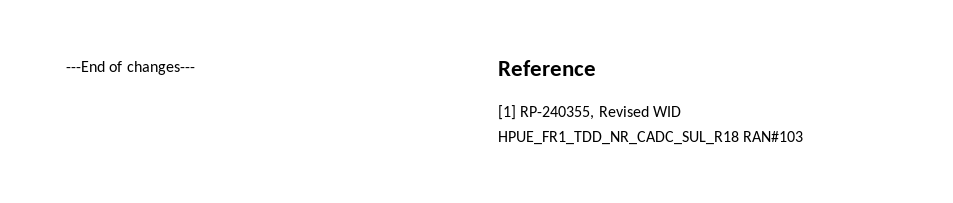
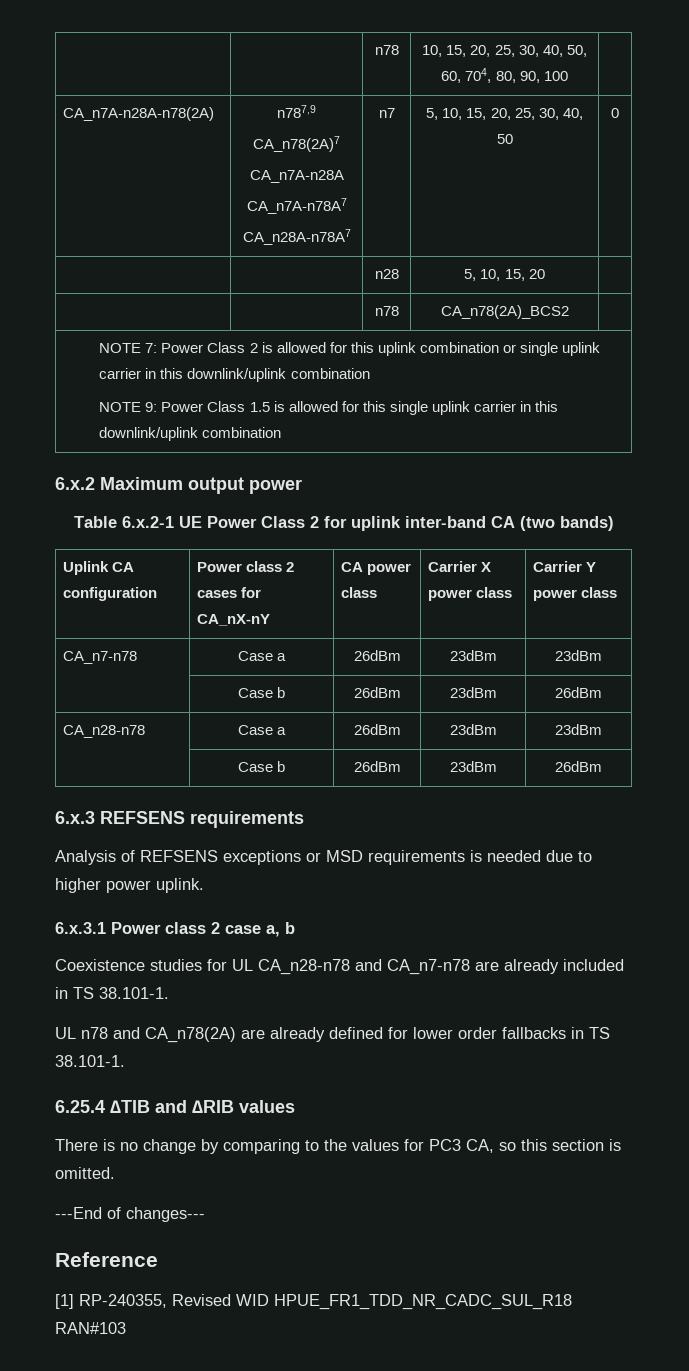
(66, 66) none -> [374,45,399,55] [422,45,587,57] [441,68,568,83] [63,107,215,121] [277,105,316,118] [253,136,340,152] [249,170,344,183] [246,198,347,214] [242,229,351,245] [378,108,395,118] [426,108,583,120] [496,134,513,144] [611,108,619,118] [374,269,399,279] [464,269,545,281] [374,306,399,316] [440,305,569,319] [99,342,600,356] [99,368,370,382] [99,401,558,415] [99,427,282,441] [55,477,302,494] [73,516,614,531] [63,561,135,575] [63,587,158,601] [197,561,295,572] [197,587,262,598] [197,614,271,626] [341,562,412,575] [341,587,378,598] [428,561,492,572] [428,587,513,601] [533,561,597,572] [533,587,618,601] [63,651,138,664] [237,651,287,661] [353,650,401,661] [449,650,497,661] [555,650,602,661] [237,687,286,698] [353,687,401,698] [449,687,497,698] [555,687,602,698] [63,725,146,738] [237,725,287,735] [353,724,401,735] [449,724,497,735] [555,724,602,735] [237,761,286,772] [353,761,401,772] [449,761,497,772] [555,761,602,772] [55,811,304,828] [55,850,592,865] [55,878,204,893] [55,922,295,937] [55,959,624,975] [55,987,169,999] [55,1027,610,1043] [55,1055,125,1067] [55,1100,295,1113] [55,1139,621,1154] [55,1167,115,1179] | | n78 | 10, 15, 20, 25, 30, 40, 50, 60, 704, 80, 90, 100 | // CA_n7A-n28A-n78(2A) | n787,9 // CA_n78(2A)7 // CA_n7A-n28A // CA_n7A-n78A7 // CA_n28A-n78A7 | n7 | 5, 10, 15, 20, 25, 30, 40, 50 | 0 // | | n28 | 5, 10, 15, 20 | // | | n78 | CA_n78(2A)_BCS2 | // NOTE 7: Power Class 2 is allowed for this uplink combination or single uplink carrier in this downlink/uplink combination // NOTE 9: Power Class 1.5 is allowed for this single uplink carrier in this downlink/uplink combination // 6.x.2 Maximum output power // Table 6.x.2-1 UE Power Class 2 for uplink inter-band CA (two bands) // Uplink CA configuration | Power class 2 cases for CA_nX-nY | CA power class | Carrier X power class | Carrier Y power class // CA_n7-n78 | Case a | 26dBm | 23dBm | 23dBm // | Case b | 26dBm | 23dBm | 26dBm // CA_n28-n78 | Case a | 26dBm | 23dBm | 23dBm // | Case b | 26dBm | 23dBm | 26dBm // 6.x.3 REFSENS requirements // Analysis of REFSENS exceptions or MSD requirements is needed due to higher power uplink. // 6.x.3.1 Power class 2 case a, b // Coexistence studies for UL CA_n28-n78 and CA_n7-n78 are already included in TS 38.101-1. // UL n78 and CA_n78(2A) are already defined for lower order fallbacks in TS 38.101-1. // 6.25.4 ∆TIB and ∆RIB values // There is no change by comparing to the values for PC3 CA, so this section is omitted. //

